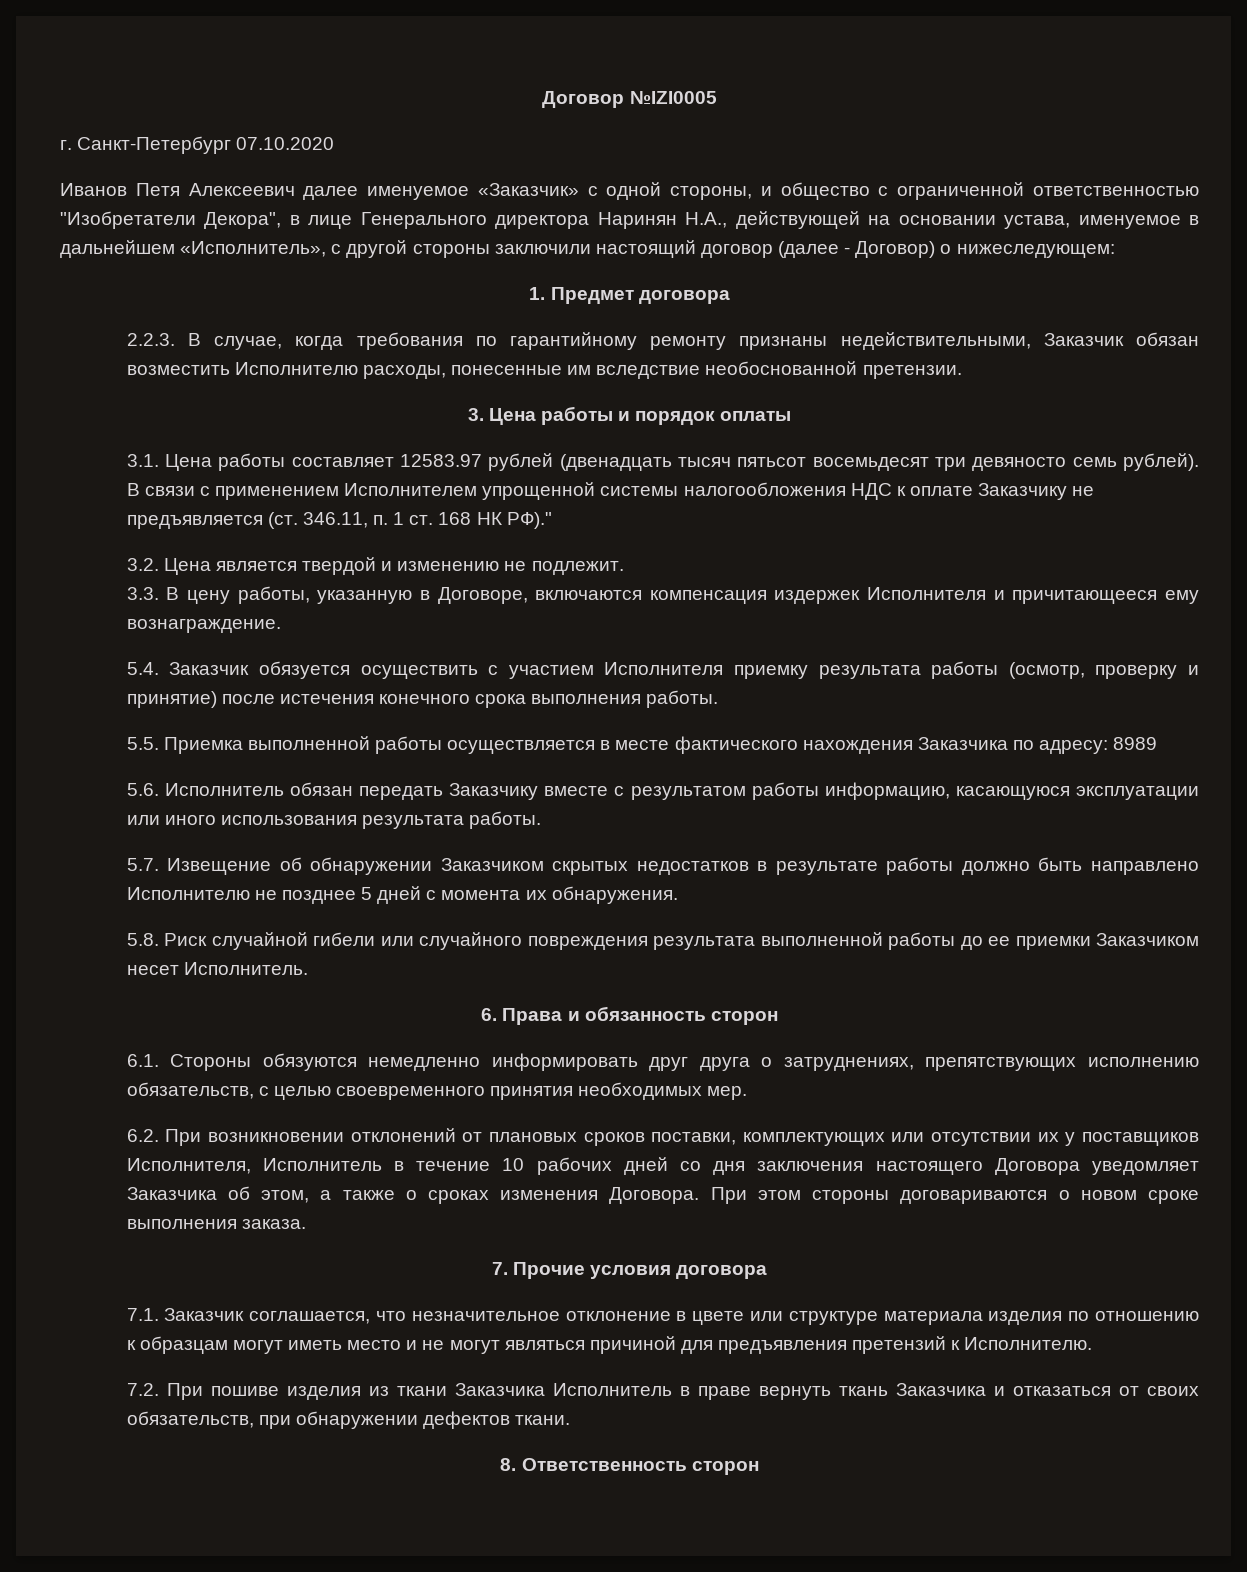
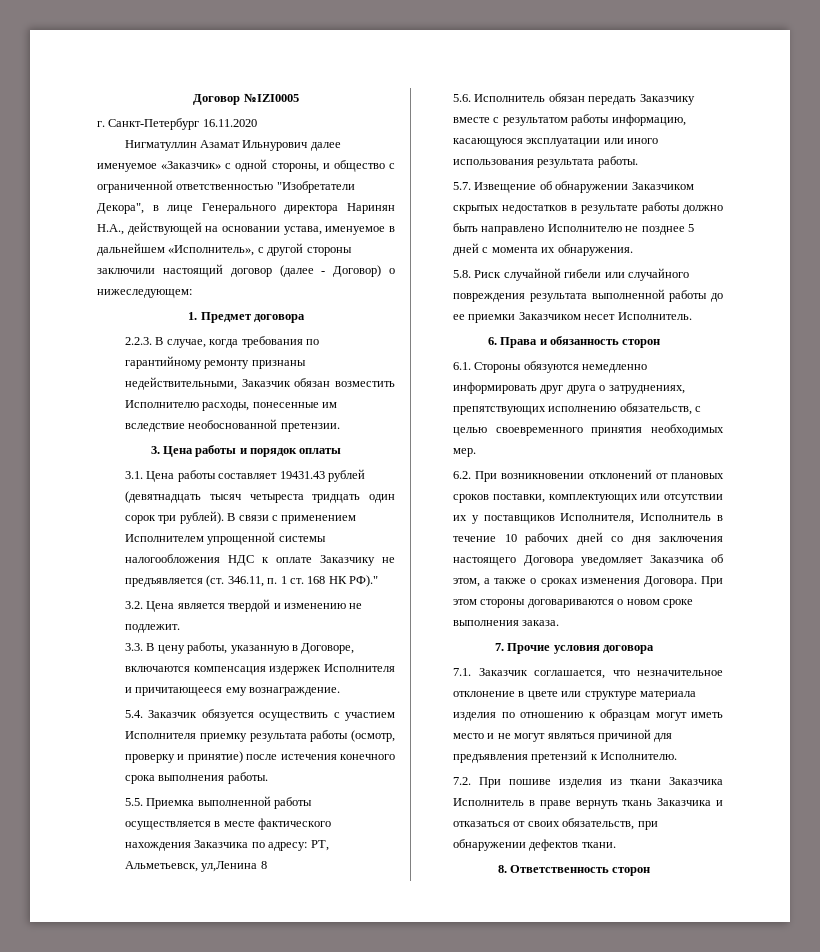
[236,137,335,150] [60,183,295,196] 07.10.2020 // Иванов Петя Алексеевич -> [202,119,257,127] [124,140,308,151] 16.11.2020 // Нигматуллин Азамат Ильнурович
[400,453,1117,471] 12583.97 рублей (двенадцать тысяч пятьсот восемьдесят три девяносто семь -> [279,469,365,482] [125,491,395,503] [125,515,177,524] 19431.43 рублей (девятнадцать тысяч четыреста тридцать один сорок три
[1113,737,1158,750] 8989 -> [310,840,329,851] [125,861,267,872] РТ, Альметьевск, ул,Ленина 8

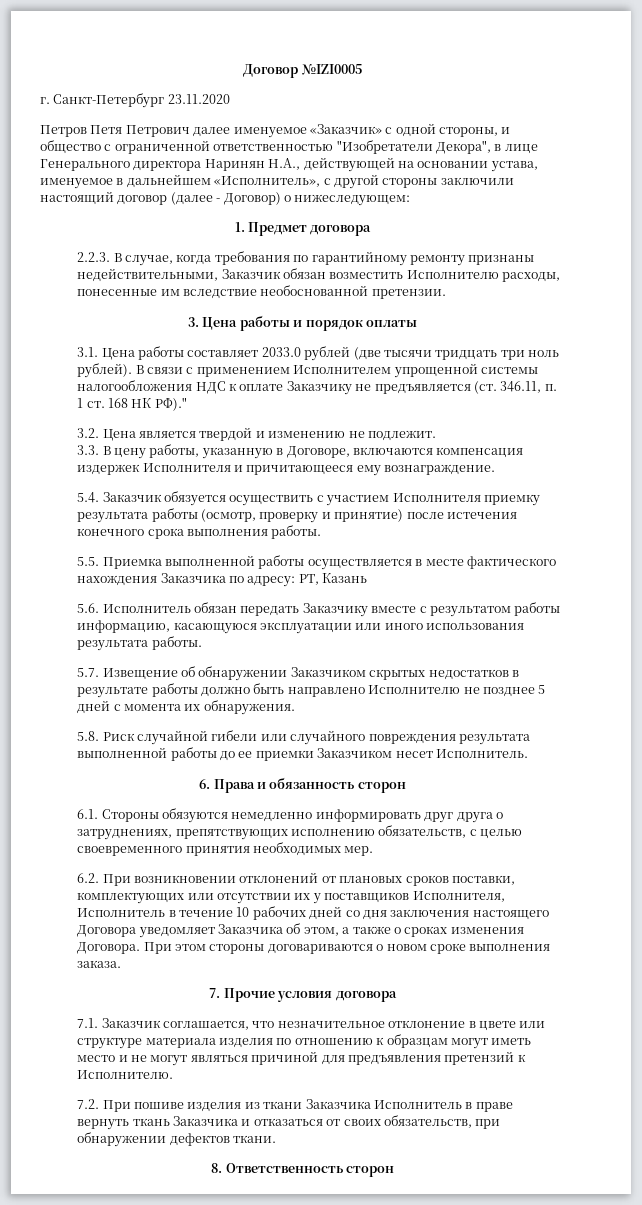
[202,119,257,127] [124,140,308,151] 16.11.2020 // Нигматуллин Азамат Ильнурович -> [167,94,230,104] [40,125,190,137] 23.11.2020 // Петров Петя Петрович
[279,469,365,482] [125,491,395,503] [125,515,177,524] 19431.43 рублей (девятнадцать тысяч четыреста тридцать один сорок три -> [261,346,560,361] 2033.0 рублей (две тысячи тридцать три ноль
[125,861,267,872] Альметьевск, ул,Ленина 8 -> [322,573,368,583] Казань

